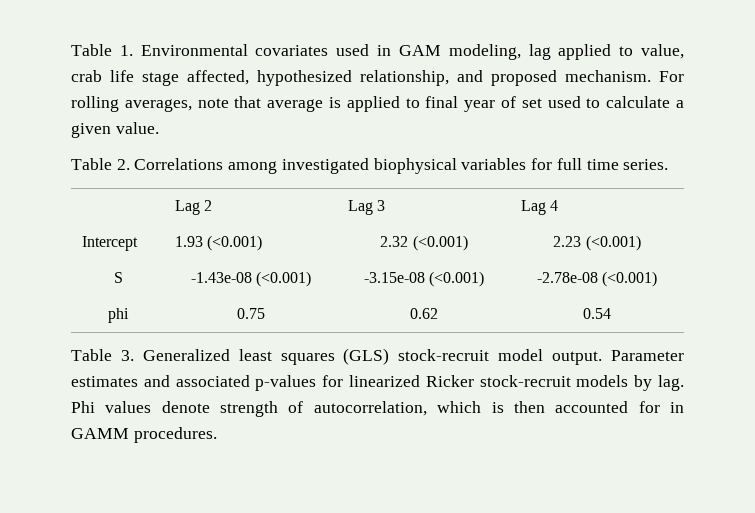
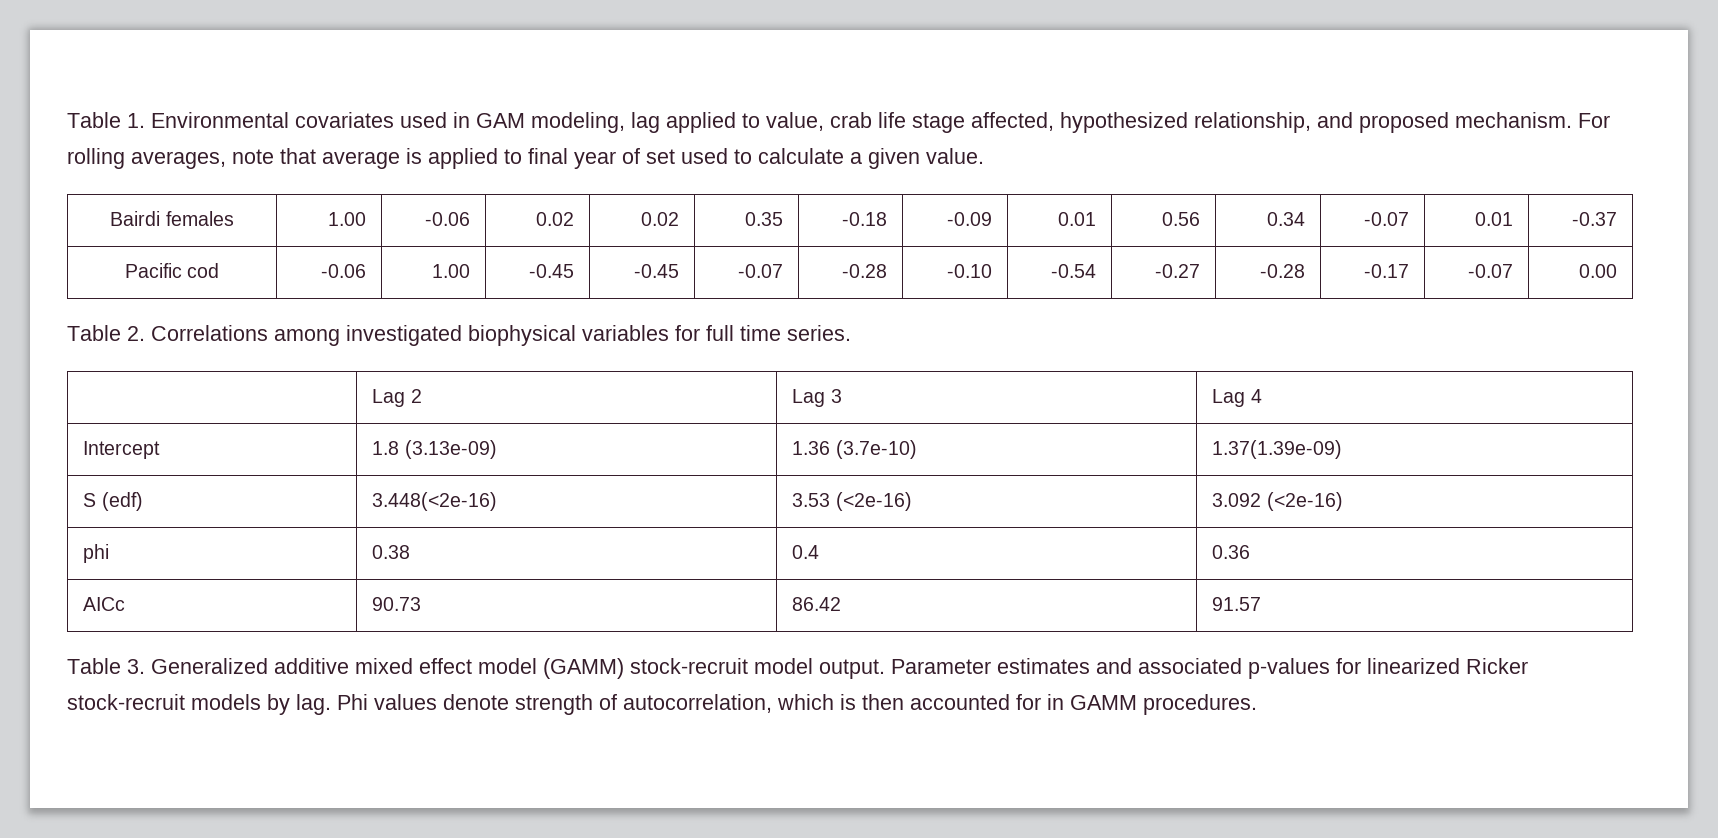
(159, 128) none -> [110,211,234,226] [327,212,366,226] [424,212,470,226] [535,212,574,226] [640,212,679,226] [744,212,783,226] [841,212,887,226] [946,212,992,226] [1057,212,1096,226] [1161,212,1200,226] [1266,212,1305,226] [1363,212,1409,226] [1474,212,1513,226] [1571,212,1617,226] [124,263,220,278] [320,264,366,278] [431,264,470,278] [528,264,574,278] [633,264,679,278] [737,264,783,278] [841,264,887,278] [946,264,992,278] [1050,264,1096,278] [1154,264,1200,278] [1259,264,1305,278] [1363,264,1409,278] [1467,264,1513,278] [1578,264,1617,278] // Bairdi females | 1.00 | -0.06 | 0.02 | 0.02 | 0.35 | -0.18 | -0.09 | 0.01 | 0.56 | 0.34 | -0.07 | 0.01 | -0.37 // Pacific cod | -0.06 | 1.00 | -0.45 | -0.45 | -0.07 | -0.28 | -0.10 | -0.54 | -0.27 | -0.28 | -0.17 | -0.07 | 0.00
[174,235,263,251] [380,235,468,251] [553,235,641,251] [113,272,123,283] [190,271,312,287] [363,271,485,287] [536,271,658,287] [108,308,129,323] [237,308,265,319] [410,308,439,319] [583,308,611,319] [71,348,390,365] 1.93 (<0.001) | 2.32 (<0.001) | 2.23 (<0.001) // S | -1.43e-08 (<0.001) | -3.15e-08 (<0.001) | -2.78e-08 (<0.001) // phi | 0.75 | 0.62 | 0.54 // Table 3. Generalized least squares (GLS) -> [372,440,497,459] [792,440,917,459] [1212,440,1343,459] [83,492,143,511] [372,492,498,511] [792,492,912,511] [1212,492,1343,511] [83,544,110,563] [372,545,411,559] [792,545,820,559] [1212,545,1251,559] [83,597,126,611] [372,597,422,611] [792,597,842,611] [1212,597,1262,611] [67,658,624,679] 1.8 (3.13e-09) | 1.36 (3.7e-10) | 1.37(1.39e-09) // S (edf) | 3.448(<2e-16) | 3.53 (<2e-16) | 3.092 (<2e-16) // phi | 0.38 | 0.4 | 0.36 // AICc | 90.73 | 86.42 | 91.57 // Table 3. Generalized additive mixed effect model (GAMM)

